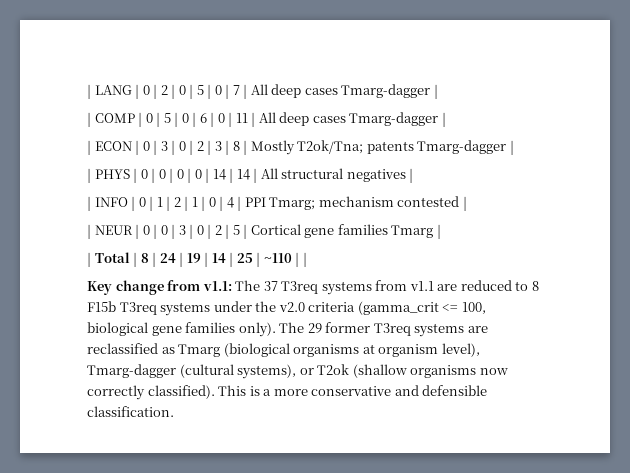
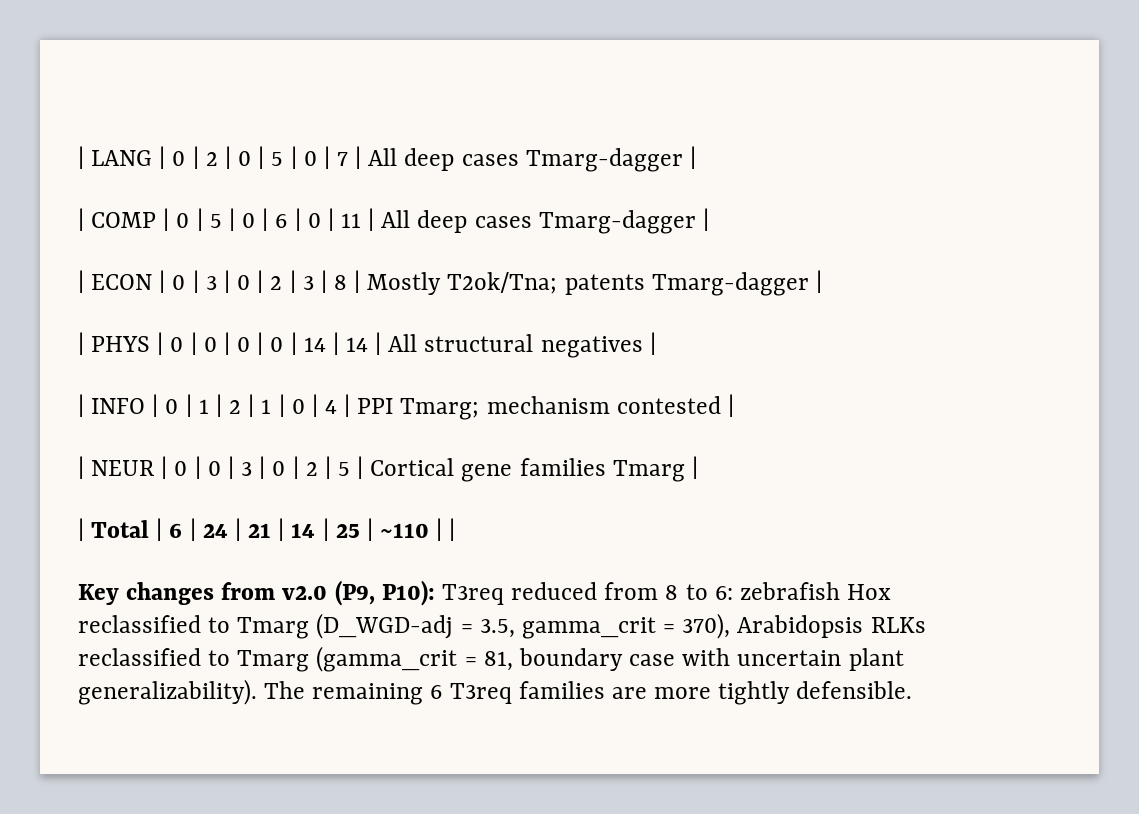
[140,253,149,263] 8 -> [169,523,183,538] 6
[186,253,201,263] 19 -> [248,523,272,538] 21
[115,280,539,295] [87,301,486,316] [87,322,488,337] [87,343,480,357] [87,364,508,379] [87,385,488,400] [87,406,174,417] change from v1.1: The 37 T3req systems from v1.1 are reduced to 8 F15b T3req systems under the v2.0 criteria (gamma_crit <= 100, biological gene families only). The 29 former T3req systems are reclassified as Tmarg (biological organisms at organism level), Tmarg-dagger (cultural systems), or T2ok (shallow organisms now correctly classified). This is a more conservative and defensible classification. -> [126,580,892,606] [78,613,926,639] [78,646,904,672] [78,679,913,705] changes from v2.0 (P9, P10): T3req reduced from 8 to 6: zebrafish Hox reclassified to Tmarg (D_WGD-adj = 3.5, gamma_crit = 370), Arabidopsis RLKs reclassified to Tmarg (gamma_crit = 81, boundary case with uncertain plant generalizability). The remaining 6 T3req families are more tightly defensible.

